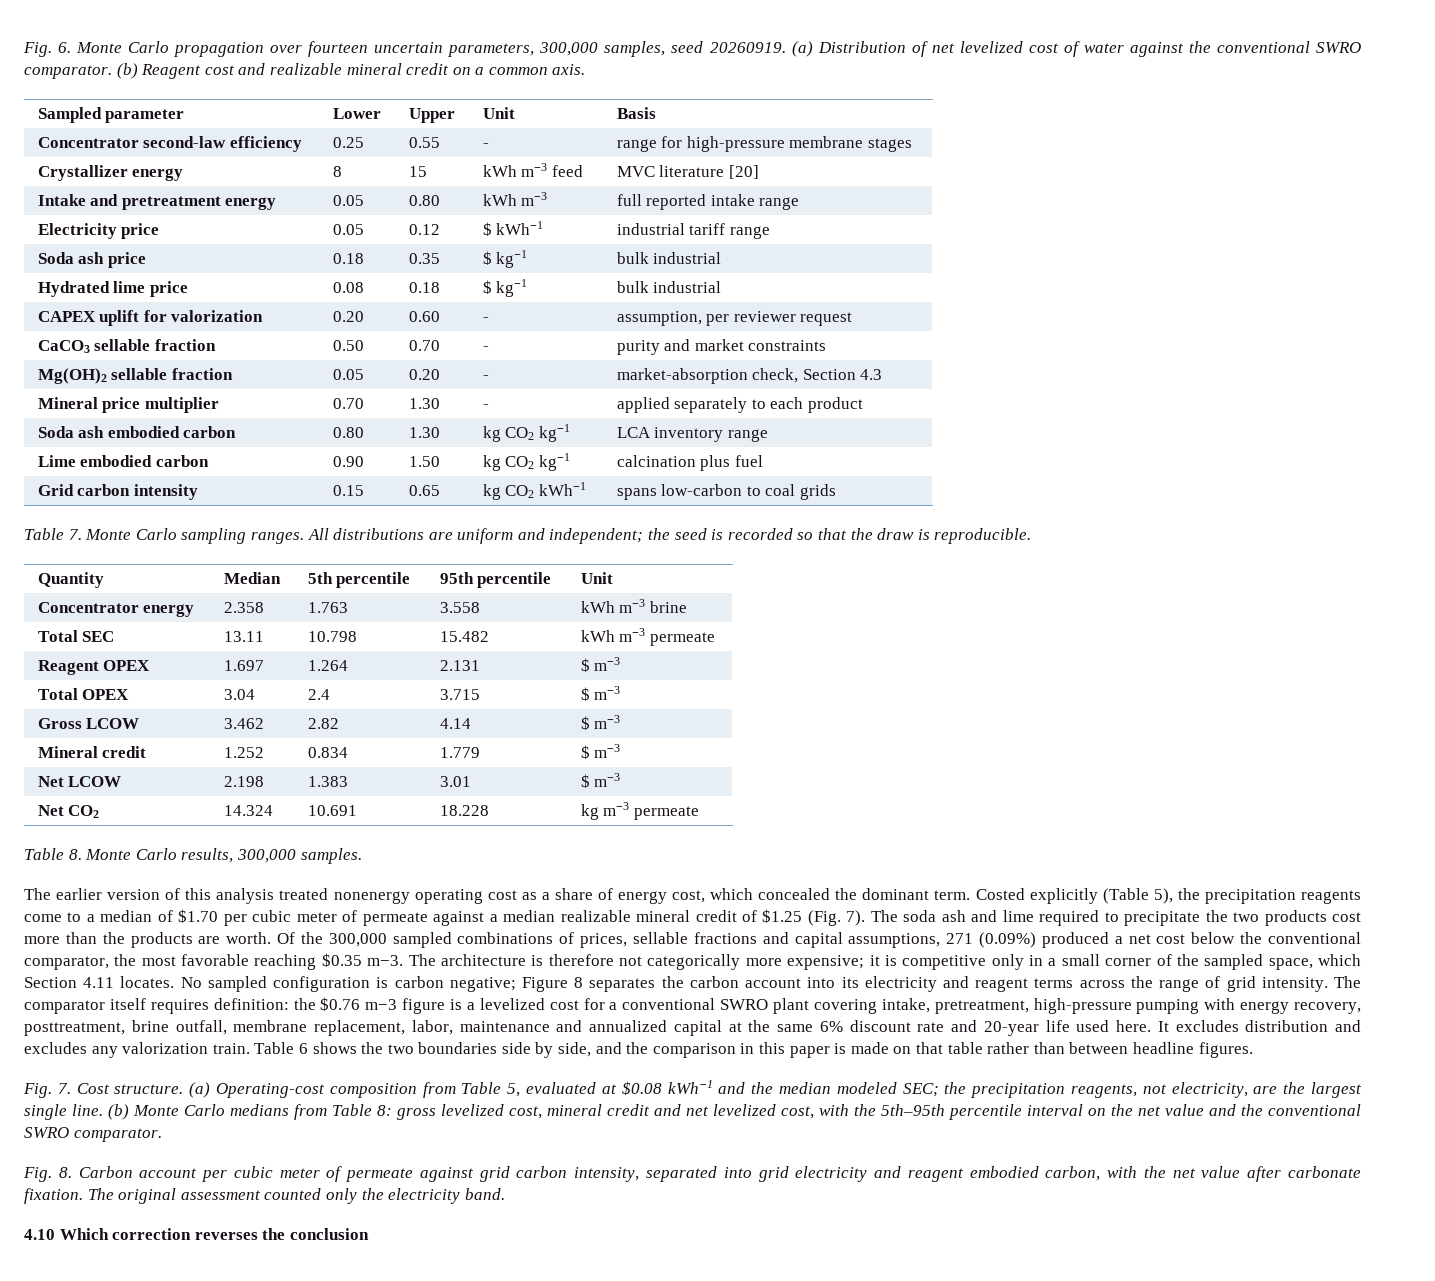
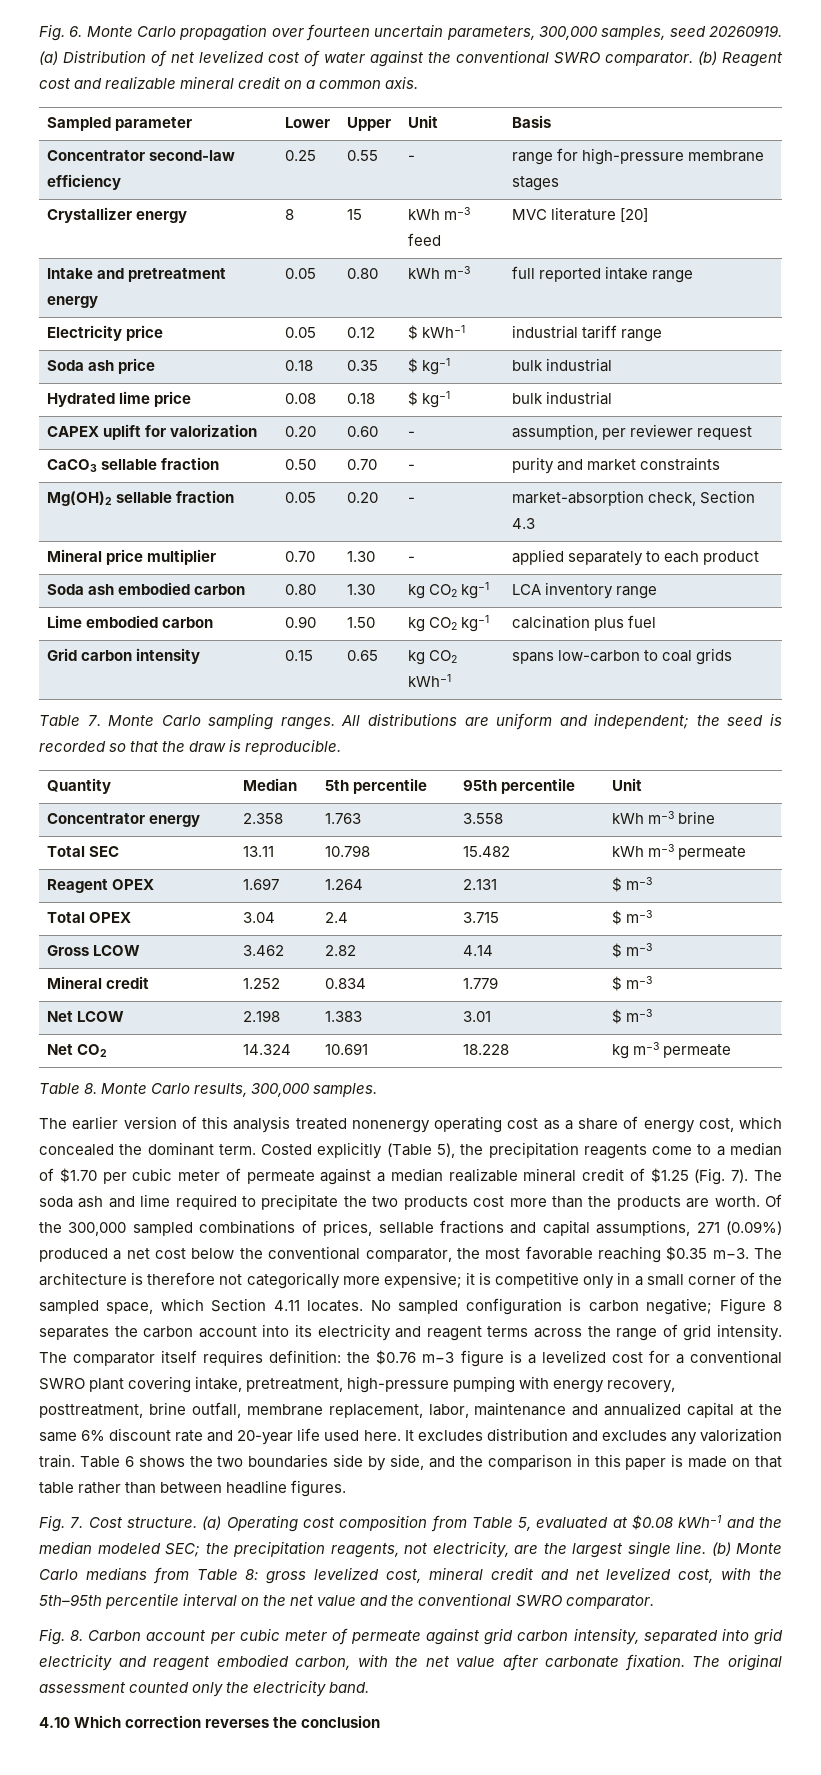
[216,1083,326,1098] Operating-cost -> [226,1515,335,1532] Operating cost

